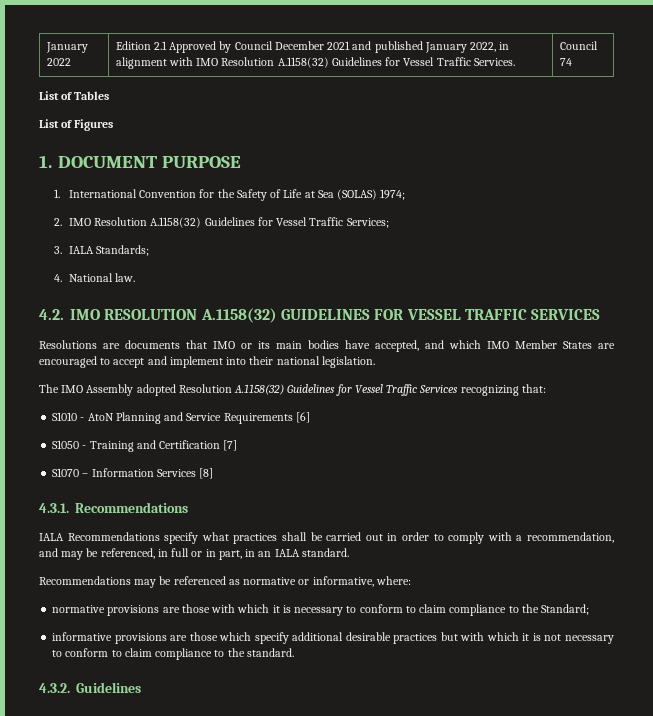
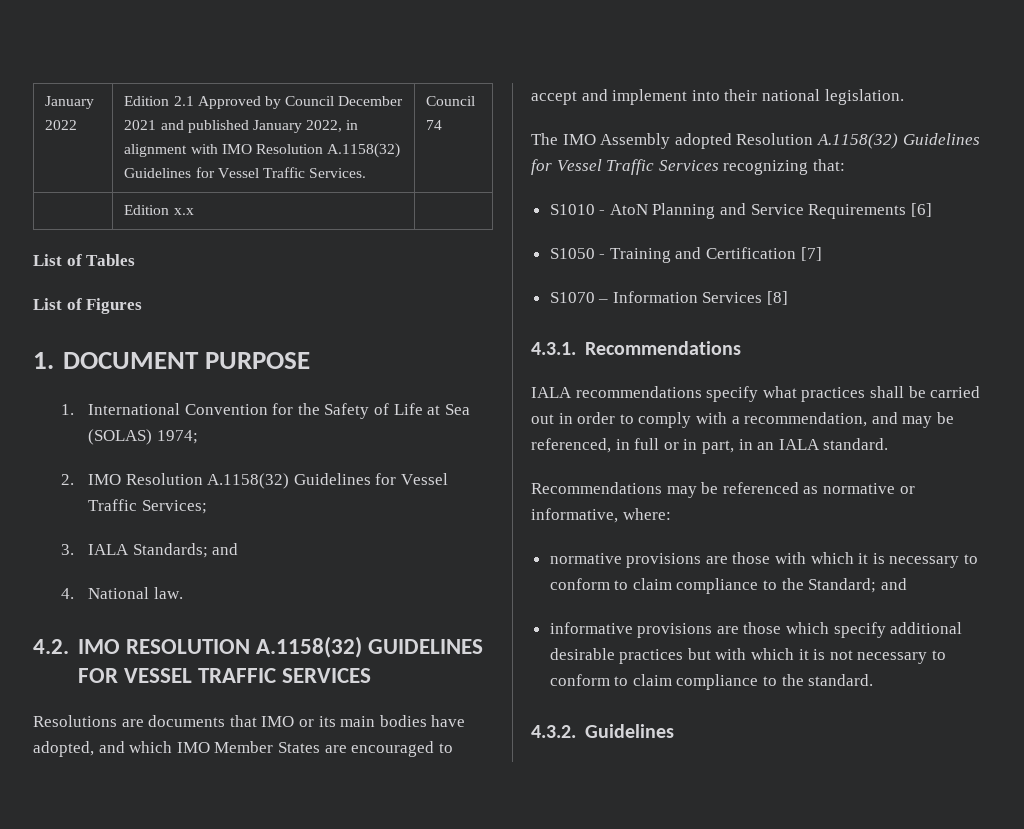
(572, 62) none -> [124,205,194,215] // | Edition x.x |
(150, 250) none -> [212,543,239,555] and
[375,340,419,352] accepted, -> [33,741,94,757] adopted,
[67,532,160,541] Recommendations -> [575,386,702,398] recommendations
(590, 609) none -> [880,578,907,590] and

